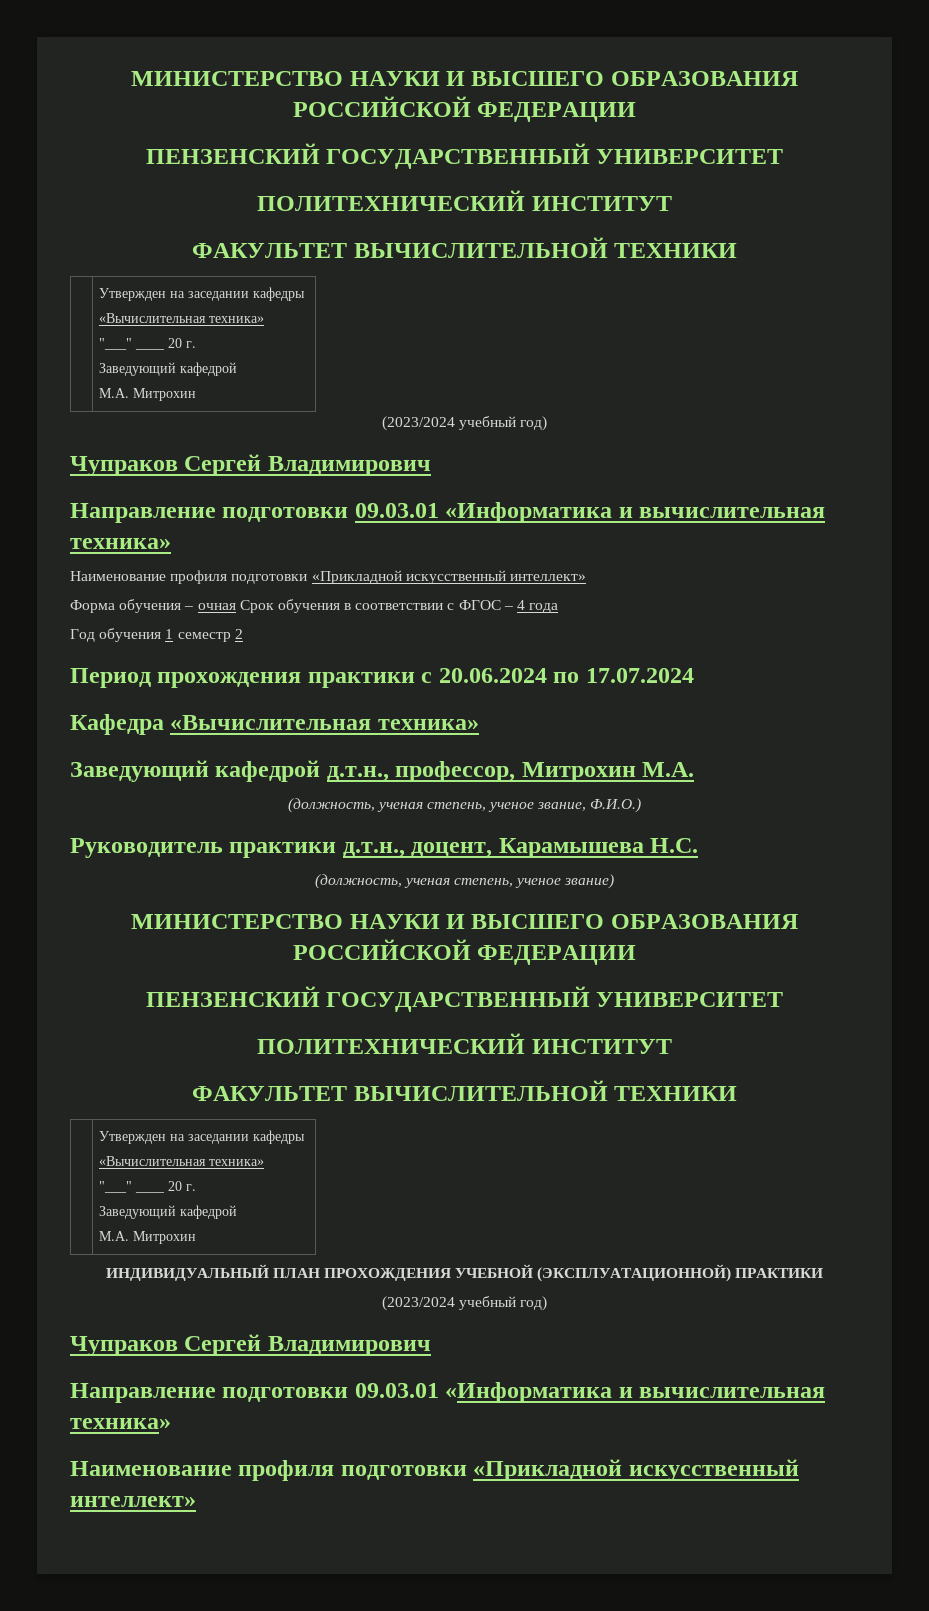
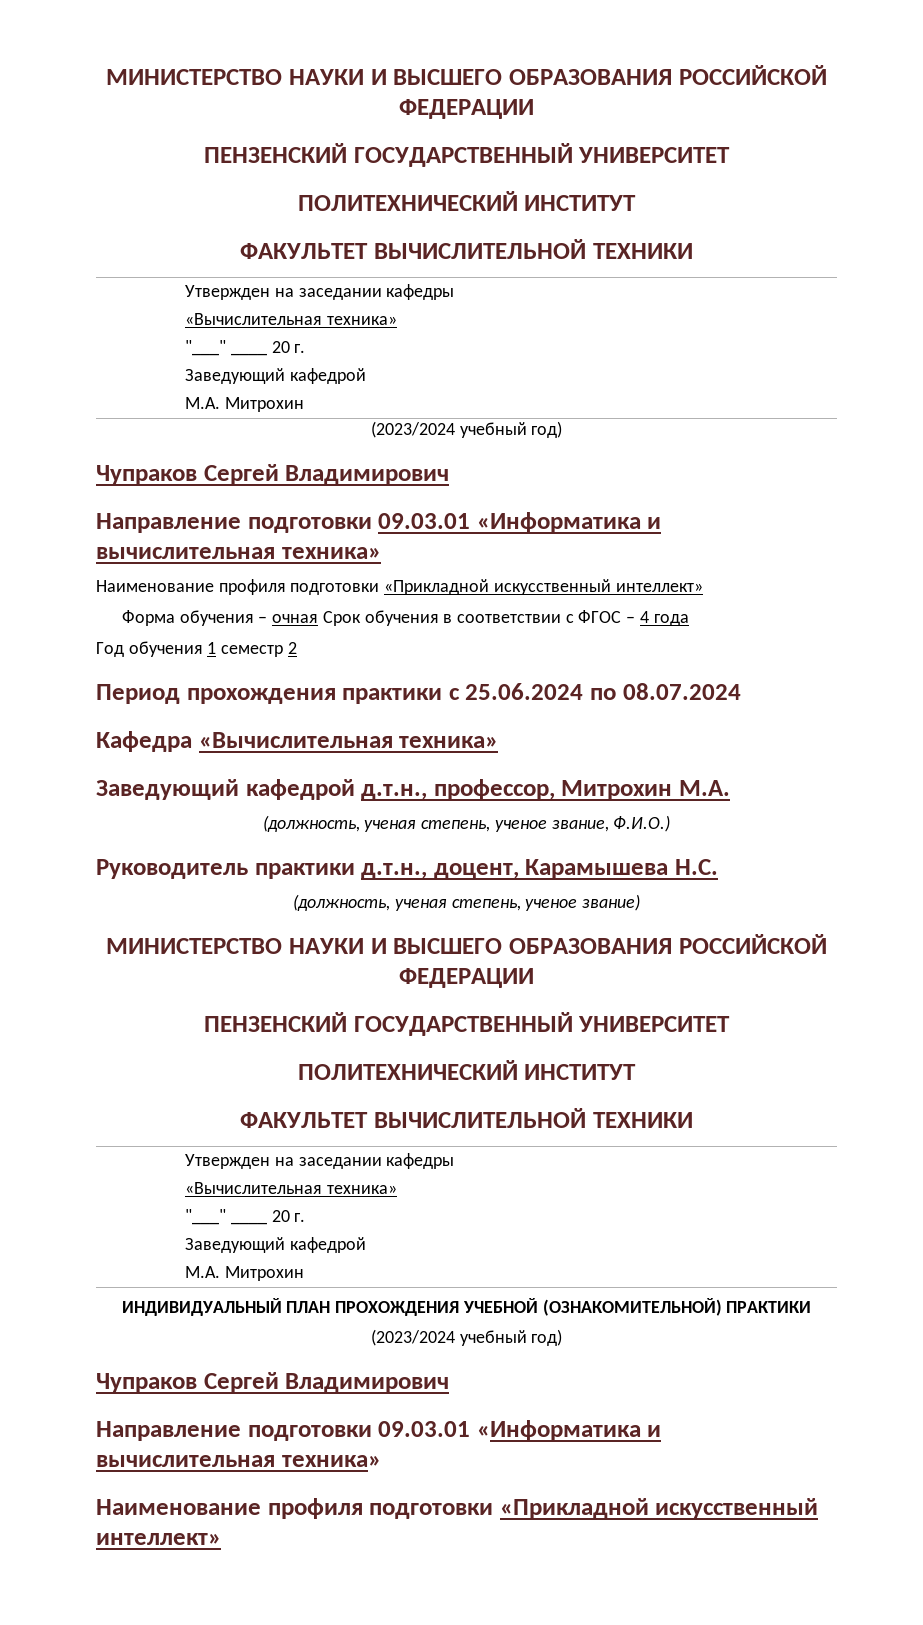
[438,668,694,683] 20.06.2024 по 17.07.2024 -> [465,683,741,700] 25.06.2024 по 08.07.2024
[537,1264,732,1282] (ЭКСПЛУАТАЦИОННОЙ) -> [542,1298,722,1316] (ОЗНАКОМИТЕЛЬНОЙ)

